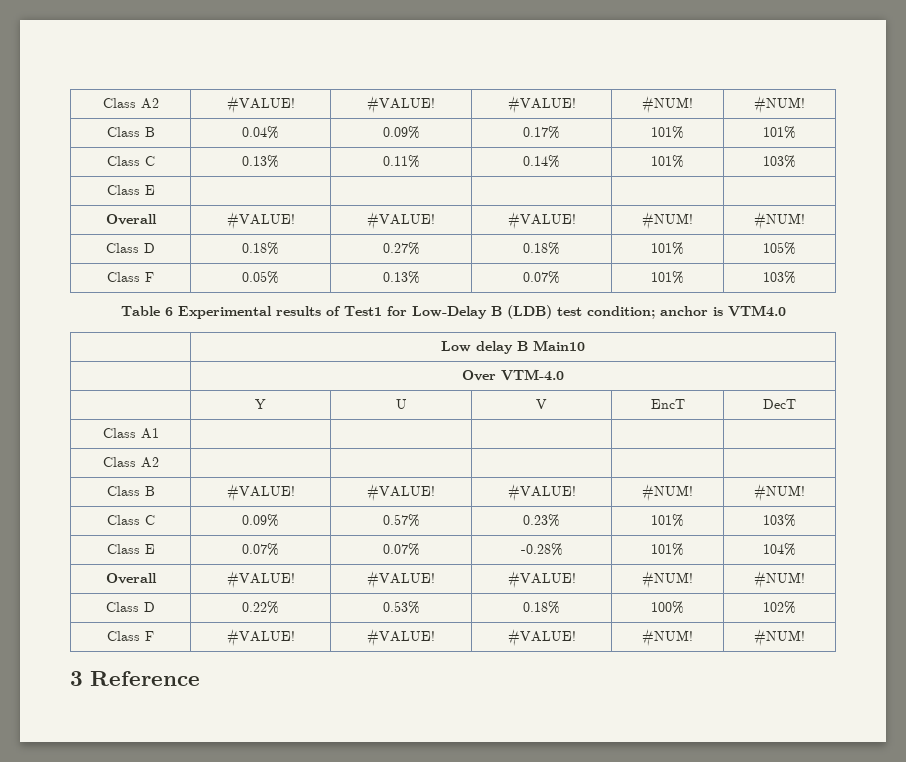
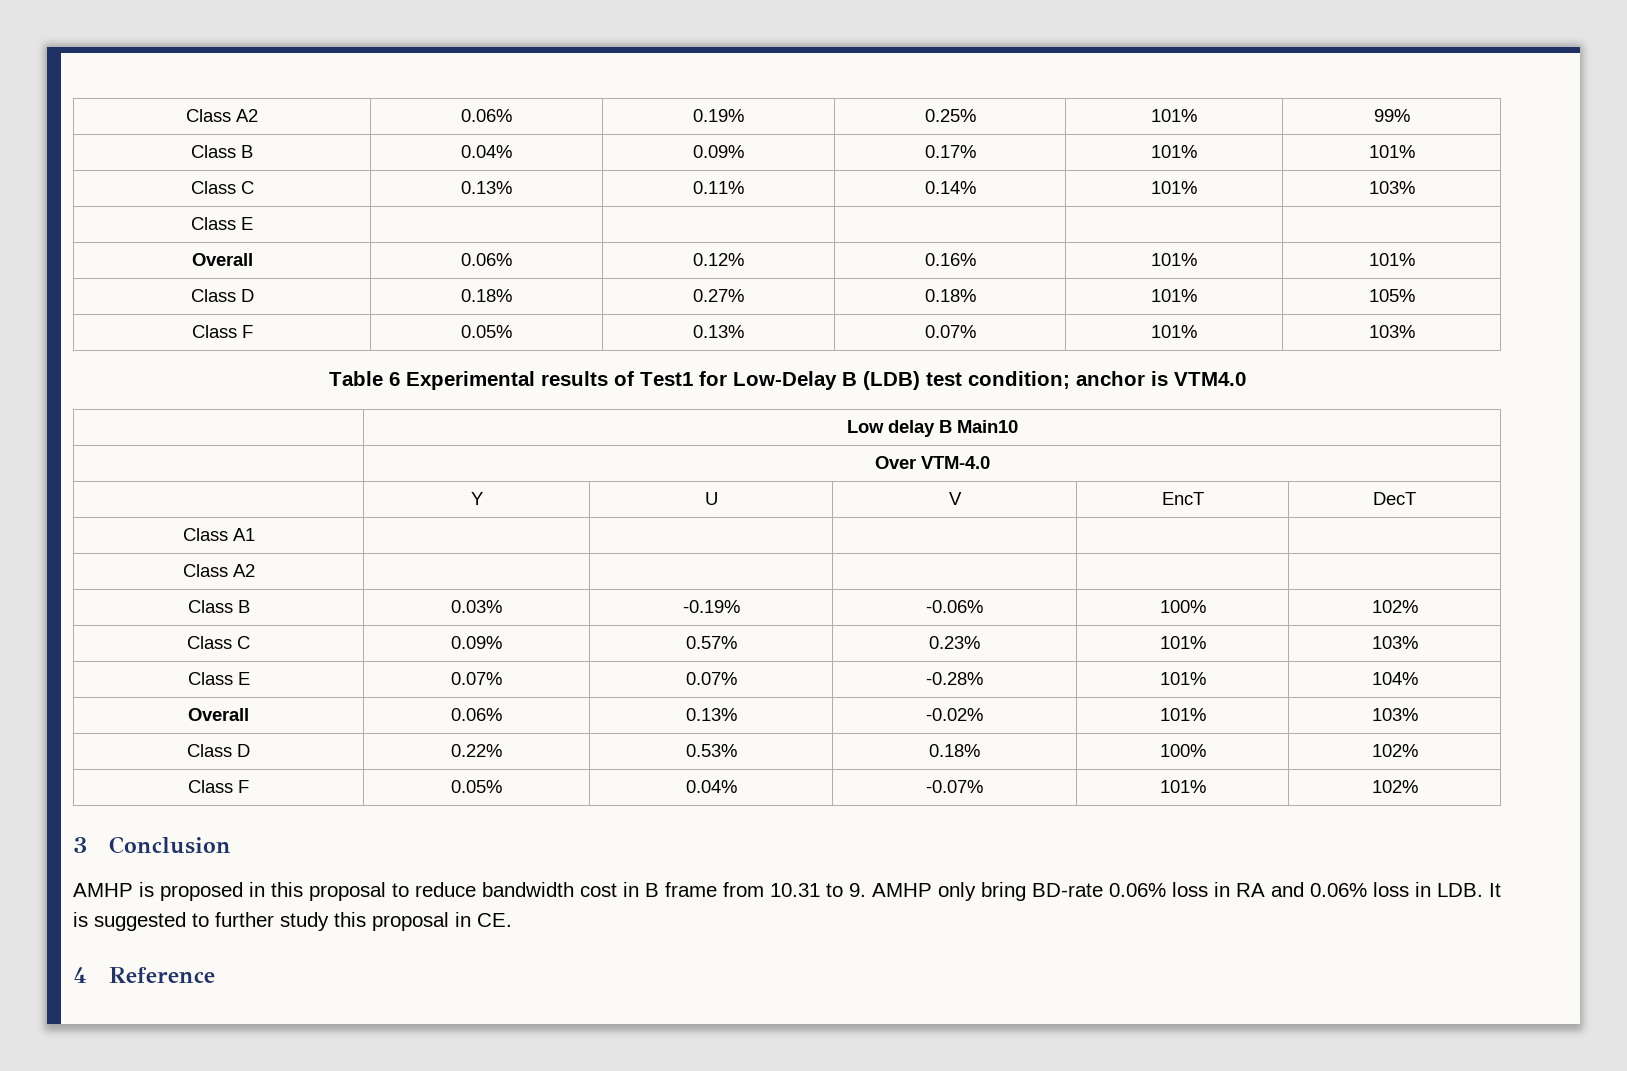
[102,98,159,109] [226,96,295,114] [367,96,435,114] [507,96,576,114] [642,96,693,114] [754,96,805,114] Class A2 | #VALUE! | #VALUE! | #VALUE! | #NUM! | #NUM! -> [186,109,258,122] [461,109,512,122] [692,109,744,122] [924,109,976,122] [1151,109,1197,122] [1373,109,1410,122] Class A2 | 0.06% | 0.19% | 0.25% | 101% | 99%
[226,212,295,230] [367,212,435,230] [507,212,576,230] [642,212,693,230] [754,212,805,230] #VALUE! | #VALUE! | #VALUE! | #NUM! | #NUM! -> [461,253,512,266] [692,253,744,266] [924,253,976,266] [1151,253,1197,266] [1368,253,1415,266] 0.06% | 0.12% | 0.16% | 101% | 101%
[226,484,295,502] [367,484,435,502] [507,484,576,502] [642,484,693,502] [754,484,805,502] #VALUE! | #VALUE! | #VALUE! | #NUM! | #NUM! -> [451,600,502,613] [682,600,740,613] [925,600,983,613] [1159,600,1206,613] [1371,600,1418,613] 0.03% | -0.19% | -0.06% | 100% | 102%
[226,571,295,589] [367,571,435,589] [507,571,576,589] [642,571,693,589] [754,571,805,589] #VALUE! | #VALUE! | #VALUE! | #NUM! | #NUM! -> [451,708,502,721] [685,708,737,721] [925,708,983,721] [1159,708,1206,721] [1371,708,1418,721] 0.06% | 0.13% | -0.02% | 101% | 103%
[226,629,295,647] [367,629,435,647] [507,629,576,647] [642,629,693,647] [754,629,805,647] [70,671,83,686] #VALUE! | #VALUE! | #VALUE! | #NUM! | #NUM! // 3 -> [451,780,502,793] [685,780,737,793] [925,780,983,793] [1159,780,1206,793] [1371,780,1418,793] [73,836,232,854] [73,882,1501,901] [73,912,512,931] [73,967,87,983] 0.05% | 0.04% | -0.07% | 101% | 102% // 3 Conclusion // AMHP is proposed in this proposal to reduce bandwidth cost in B frame from 10.31 to 9. AMHP only bring BD-rate 0.06% loss in RA and 0.06% loss in LDB. It is suggested to further study this proposal in CE. // 4

